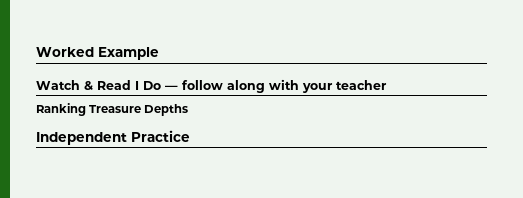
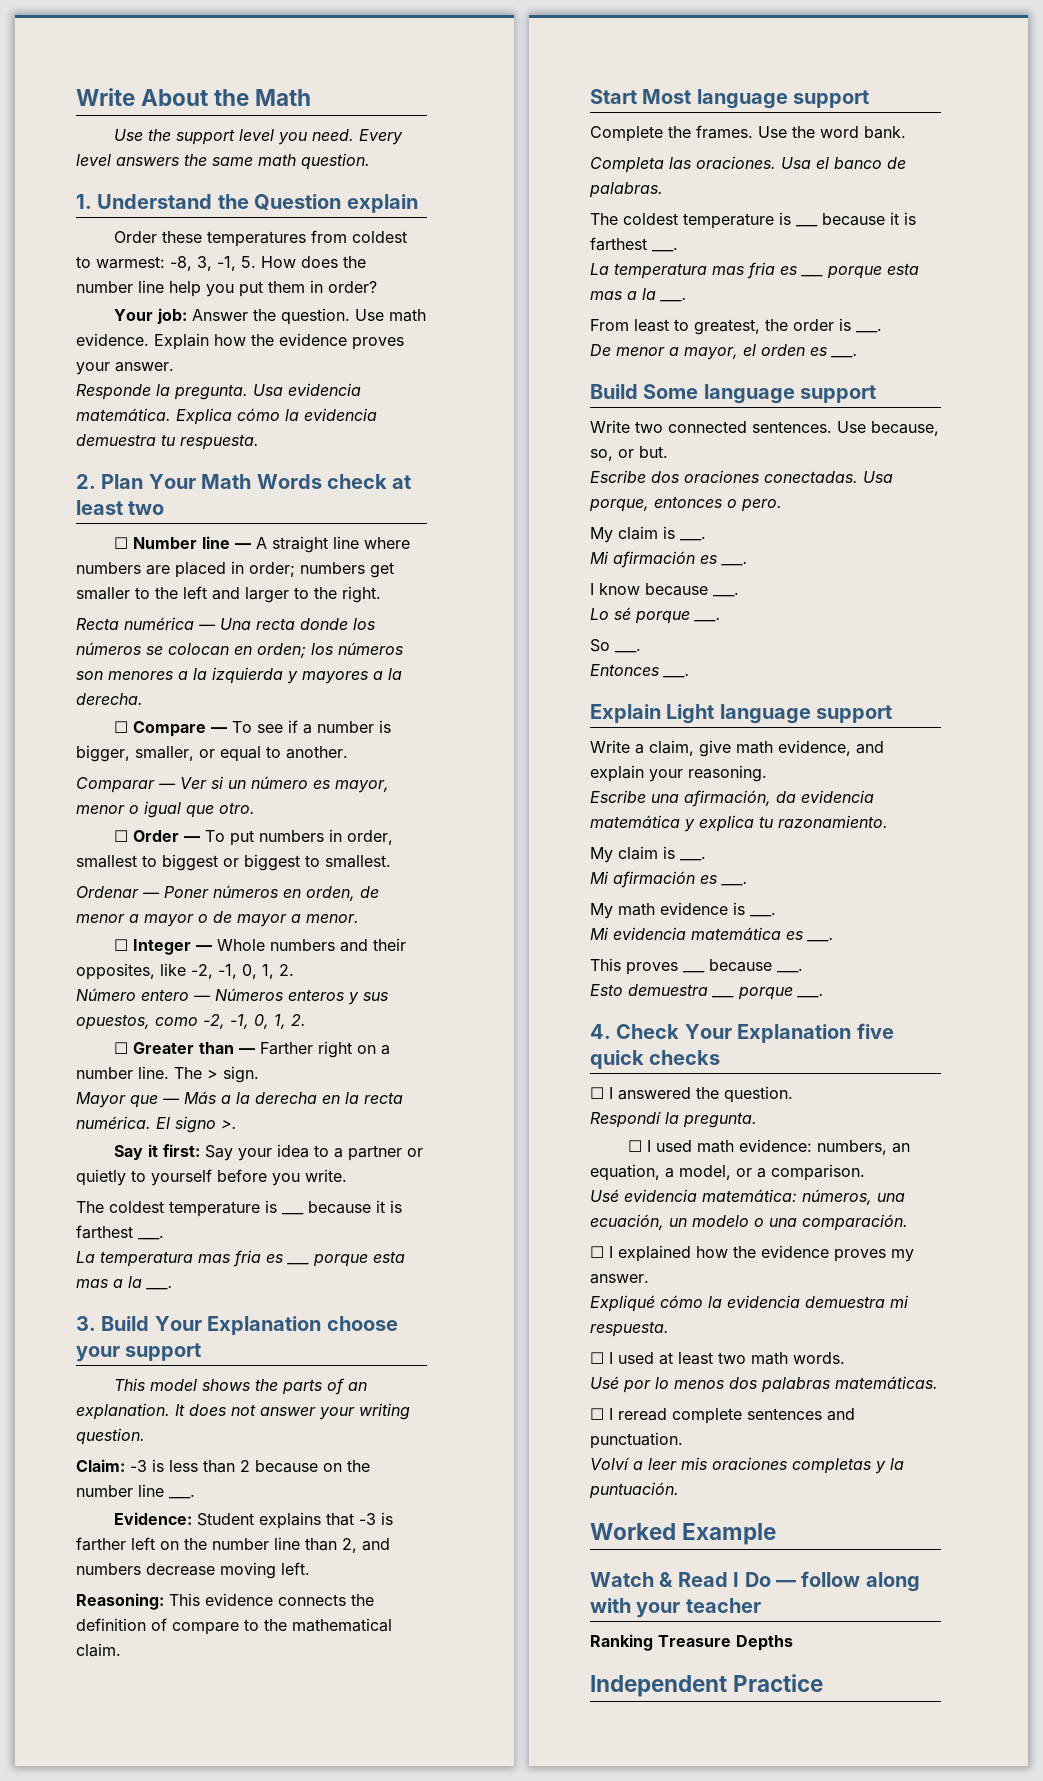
(36, 52) none -> [76,88,312,106] [114,129,404,145] [76,153,370,170] [76,194,418,213] [114,230,408,247] [76,256,366,271] [76,280,377,297] [114,308,427,325] [76,333,404,350] [76,362,174,375] [76,383,361,400] [76,408,377,425] [76,434,259,450] [76,474,412,489] [76,500,165,515] [114,536,411,553] [76,561,394,578] [76,586,381,603] [76,617,375,630] [76,642,403,658] [76,667,402,684] [76,693,143,705] [114,720,392,737] [76,745,348,762] [76,776,389,793] [76,801,255,818] [114,829,394,846] [76,854,391,871] [76,885,379,901] [76,911,359,927] [114,938,407,955] [76,963,294,980] [76,988,388,1005] [76,1014,306,1030] [114,1041,391,1058] [76,1066,259,1083] [76,1091,403,1108] [76,1116,237,1133] [114,1144,424,1161] [76,1169,347,1186] [76,1200,277,1217] [282,1200,402,1215] [76,1225,164,1240] [76,1250,283,1267] [287,1251,405,1267] [76,1276,173,1290] [76,1316,398,1335] [76,1343,202,1362] [114,1378,368,1395] [76,1403,410,1420] [76,1428,145,1445] [76,1459,370,1473] [76,1484,195,1499] [114,1512,394,1529] [76,1537,390,1553] [76,1562,310,1579] [76,1593,374,1610] [76,1618,392,1635] [76,1643,121,1657] [590,89,870,109] [590,125,906,142] [590,156,906,173] [589,182,663,198] [590,212,791,229] [796,212,916,227] [590,237,678,252] [590,262,797,279] [801,263,919,279] [590,288,687,302] [590,318,882,335] [590,344,858,360] [590,384,877,404] [590,420,939,436] [590,446,668,461] [590,470,893,483] [589,496,782,512] [590,526,706,543] [590,551,748,568] [590,583,739,597] [590,607,721,624] [590,639,641,653] [590,664,690,678] [590,704,893,724] [590,740,884,757] [590,765,767,782] [590,790,874,807] [590,815,888,832] [590,846,706,863] [590,871,748,888] [590,902,776,919] [590,927,834,942] [590,958,803,975] [590,984,708,996] [712,987,824,1000] [590,1023,894,1043] [590,1050,721,1069] [590,1086,793,1103] [590,1111,757,1128] [628,1139,911,1155] [590,1164,865,1181] [590,1189,905,1205] [590,1214,908,1231] [590,1245,914,1262] [590,1274,649,1284] [590,1295,909,1312] [590,1321,669,1337] [590,1352,845,1365] [590,1376,938,1393] [590,1408,855,1424] [590,1432,683,1449] [590,1457,904,1474] [589,1482,679,1499] Write About the Math // Use the support level you need. Every level answers the same math question. // 1. Understand the Question explain // Order these temperatures from coldest to warmest: -8, 3, -1, 5. How does the number line help you put them in order? // Your job: Answer the question. Use math evidence. Explain how the evidence proves your answer. // Responde la pregunta. Usa evidencia matemática. Explica cómo la evidencia demuestra tu respuesta. // 2. Plan Your Math Words check at least two // ☐ Number line — A straight line where numbers are placed in order; numbers get smaller to the left and larger to the right. // Recta numérica — Una recta donde los números se colocan en orden; los números son menores a la izquierda y mayores a la derecha. // ☐ Compare — To see if a number is bigger, smaller, or equal to another. // Comparar — Ver si un número es mayor, menor o igual que otro. // ☐ Order — To put numbers in order, smallest to biggest or biggest to smallest. // Ordenar — Poner números en orden, de menor a mayor o de mayor a menor. // ☐ Integer — Whole numbers and their opposites, like -2, -1, 0, 1, 2. // Número entero — Números enteros y sus opuestos, como -2, -1, 0, 1, 2. // ☐ Greater than — Farther right on a number line. The > sign. // Mayor que — Más a la derecha en la recta numérica. El signo >. // Say it first: Say your idea to a partner or quietly to yourself before you write. // The coldest temperature is ___ because it is farthest ___. // La temperatura mas fria es ___ porque esta mas a la ___. // 3. Build Your Explanation choose your support // This model shows the parts of an explanation. It does not answer your writing question. // Claim: -3 is less than 2 because on the number line ___. // Evidence: Student explains that -3 is farther left on the number line than 2, and numbers decrease moving left. // Reasoning: This evidence connects the definition of compare to the mathematical claim. // Start Most language support // Complete the frames. Use the word bank. // Completa las oraciones. Usa el banco de palabras. // The coldest temperature is ___ because it is farthest ___. // La temperatura mas fria es ___ porque esta mas a la ___. // From least to greatest, the order is ___. // De menor a mayor, el orden es ___. // Build Some language support // Write two connected sentences. Use because, so, or but. // Escribe dos oraciones conectadas. Usa porque, entonces o pero. // My claim is ___. // Mi afirmación es ___. // I know because ___. // Lo sé porque ___. // So ___. // Entonces ___. // Explain Light language support // Write a claim, give math evidence, and explain your reasoning. // Escribe una afirmación, da evidencia matemática y explica tu razonamiento. // My claim is ___. // Mi afirmación es ___. // My math evidence is ___. // Mi evidencia matemática es ___. // This proves ___ because ___. // Esto demuestra ___ porque ___. // 4. Check Your Explanation five quick checks // ☐ I answered the question. // Respondí la pregunta. // ☐ I used math evidence: numbers, an equation, a model, or a comparison. // Usé evidencia matemática: números, una ecuación, un modelo o una comparación. // ☐ I explained how the evidence proves my answer. // Expliqué cómo la evidencia demuestra mi respuesta. // ☐ I used at least two math words. // Usé por lo menos dos palabras matemáticas. // ☐ I reread complete sentences and punctuation. // Volví a leer mis oraciones completas y la puntuación. //

